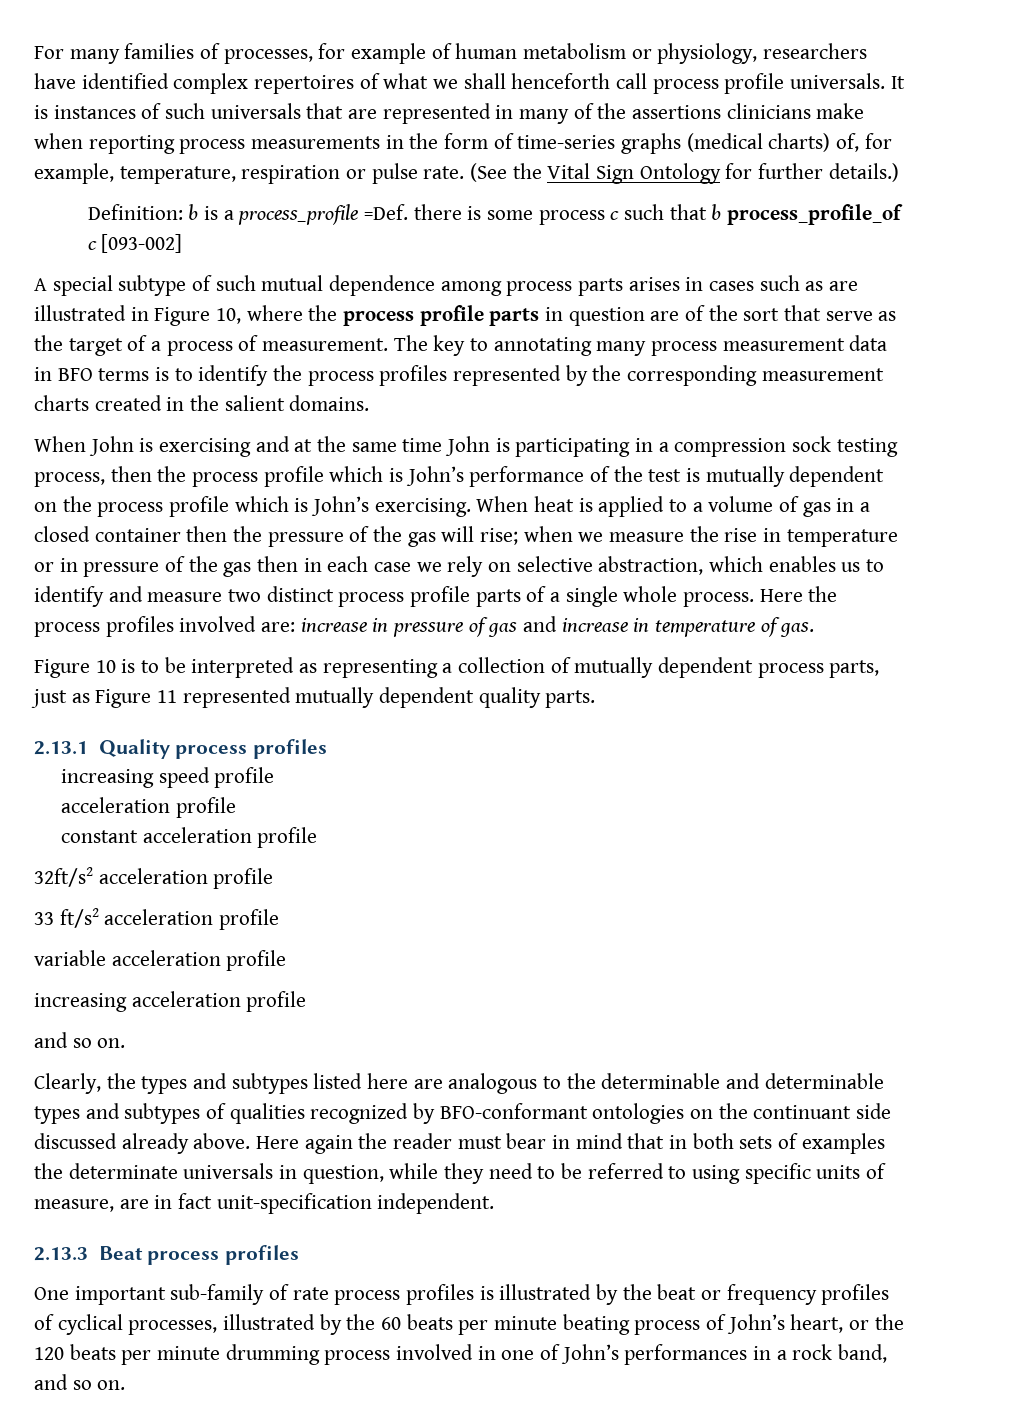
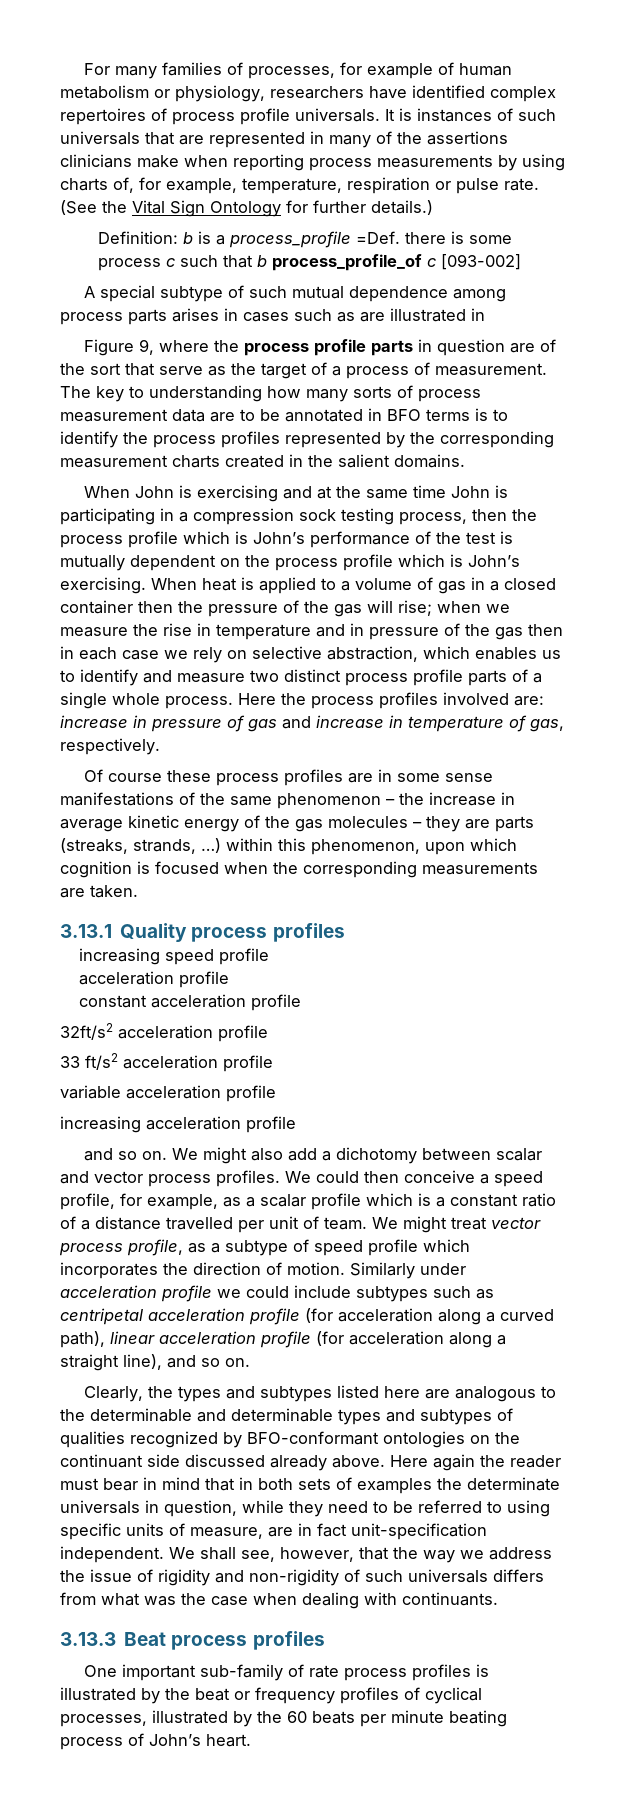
[383,73,648,89] what we shall henceforth call -> (167, 114) none
[385,133,831,154] in the form of time-series graphs (medical charts) -> [498,154,565,171] [60,178,108,191] by using charts
[154,307,242,326] Figure 10, -> [83,339,154,356] // Figure 9,
[493,335,888,356] annotating many process measurement data -> [149,385,481,402] [60,409,363,422] understanding how many sorts of process measurement data are to be annotated
[34,562,54,572] or -> [316,624,345,637] and
[780,622,815,637] [34,657,880,678] [31,687,596,708] [34,741,88,755] gas. // Figure 10 is to be interpreted as representing a collection of mutually dependent process parts, just as Figure 11 represented mutually dependent quality parts. // 2.13.1 -> [530,719,564,732] [60,738,160,755] [83,769,493,786] [60,792,515,809] [60,815,534,832] [60,838,517,855] [60,861,538,878] [60,885,138,898] [60,924,112,938] gas, respectively. // Of course these process profiles are in some sense manifestations of the same phenomenon – the increase in average kinetic energy of the gas molecules – they are parts (streaks, strands, …) within this phenomenon, upon which cognition is focused when the corresponding measurements are taken. // 3.13.1
(126, 1043) none -> [171,1147,542,1164] [60,1170,543,1187] [60,1193,556,1210] [60,1216,541,1233] [59,1239,470,1256] [60,1262,466,1279] [60,1285,494,1302] [60,1308,554,1325] [60,1331,506,1348] [60,1354,250,1371] We might also add a dichotomy between scalar and vector process profiles. We could then conceive a speed profile, for example, as a scalar profile which is a constant ratio of a distance travelled per unit of team. We might treat vector process profile, as a subtype of speed profile which incorporates the direction of motion. Similarly under acceleration profile we could include subtypes such as centripetal acceleration profile (for acceleration along a curved path), linear acceleration profile (for acceleration along a straight line), and so on.
[34,1247,88,1261] // 2.13.3 -> [169,1547,552,1563] [60,1569,544,1586] [60,1592,498,1609] [60,1632,116,1646] We shall see, however, that the way we address the issue of rigidity and non-rigidity of such universals differs from what was the case when dealing with continuants. // 3.13.3
[790,1314,904,1333] [34,1344,888,1365] [34,1374,126,1390] heart, or the 120 beats per minute drumming process involved in one of John’s performances in a rock band, and so on. -> [206,1734,251,1747] heart.

